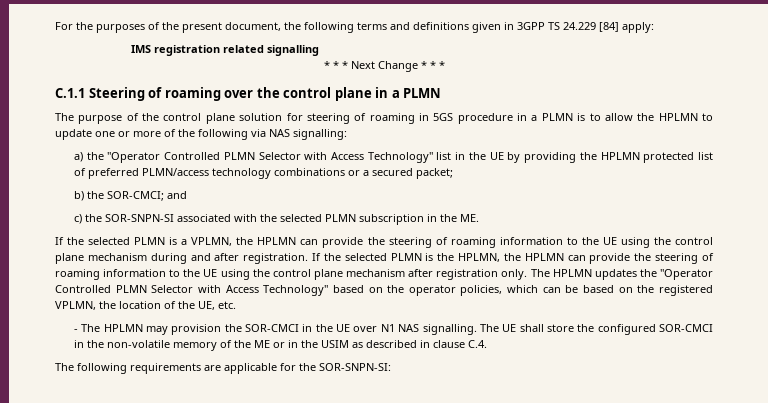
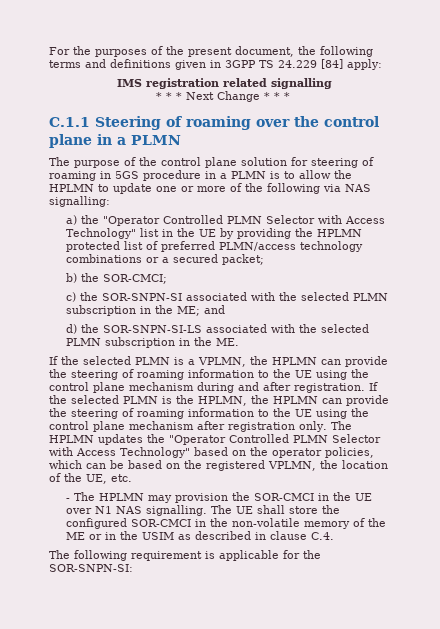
[166,191,187,199] and -> (167, 279) none
(457, 218) none -> [176,305,225,316] [65,324,369,334] [65,337,212,348] ME; and // d) the SOR-SNPN-SI-LS associated with the selected PLMN subscription in the
[130,363,221,374] requirements are -> [131,551,215,561] requirement is

